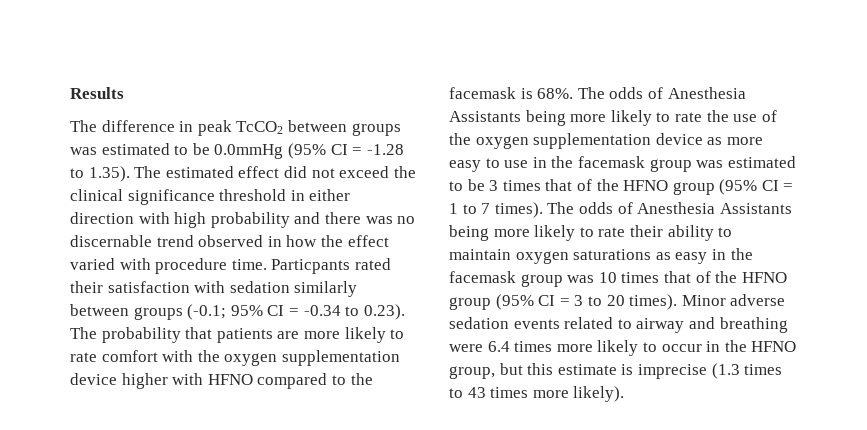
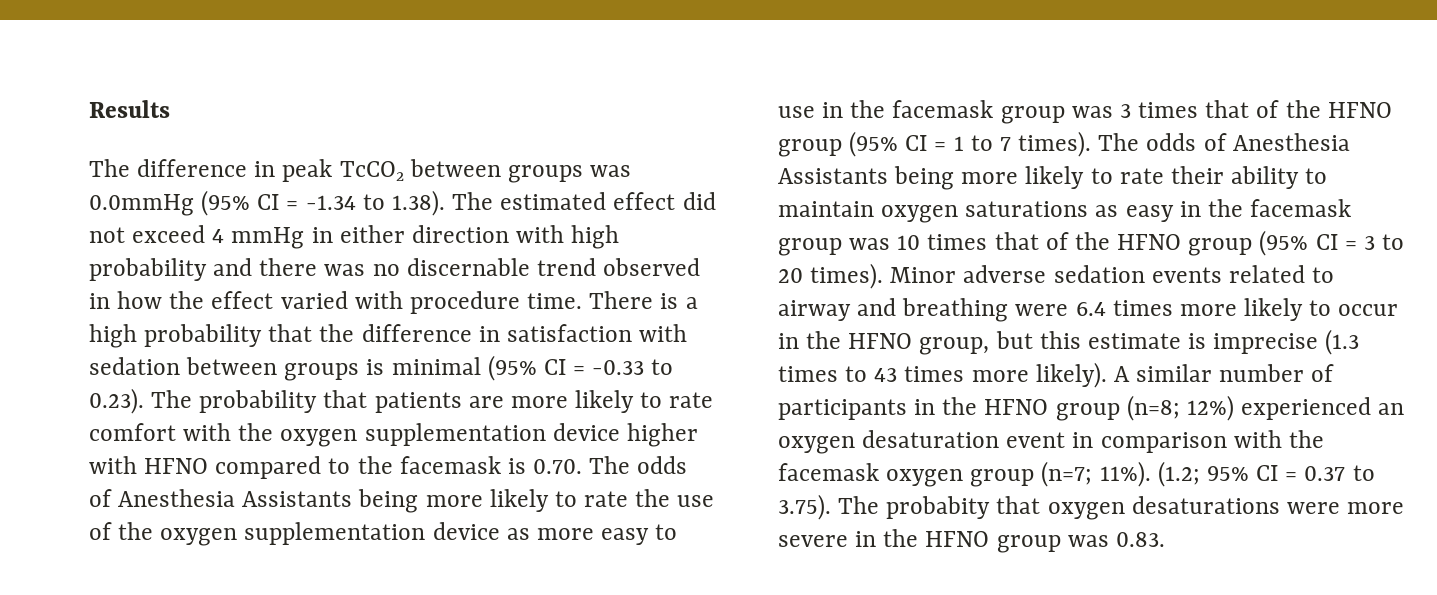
[101,143,210,155] estimated to be -> (632, 171) none
[366,144,404,155] [70,166,130,182] -1.28 to 1.35). -> [305,190,445,216] -1.34 to 1.38).
[393,166,416,178] [70,189,287,205] the clinical significance threshold -> [212,227,305,249] 4 mmHg
[271,258,391,274] [70,281,103,293] Particpants rated their -> [589,291,698,309] [89,324,500,348] There is a high probability that the difference in
[294,281,358,297] [70,304,341,320] similarly between groups (-0.1; 95% CI = -0.34 -> [186,355,645,381] between groups is minimal (95% CI = -0.33
[537,88,574,99] 68%. -> [533,459,583,474] 0.70.
[727,156,796,168] [449,179,485,191] estimated to be -> (1113, 112) none
(625, 394) none -> [1113,364,1335,382] [778,395,1405,421] [778,430,1324,454] [778,461,1375,487] [778,494,1405,520] [778,529,1165,553] A similar number of participants in the HFNO group (n=8; 12%) experienced an oxygen desaturation event in comparison with the facemask oxygen group (n=7; 11%). (1.2; 95% CI = 0.37 to 3.75). The probabity that oxygen desaturations were more severe in the HFNO group was 0.83.

